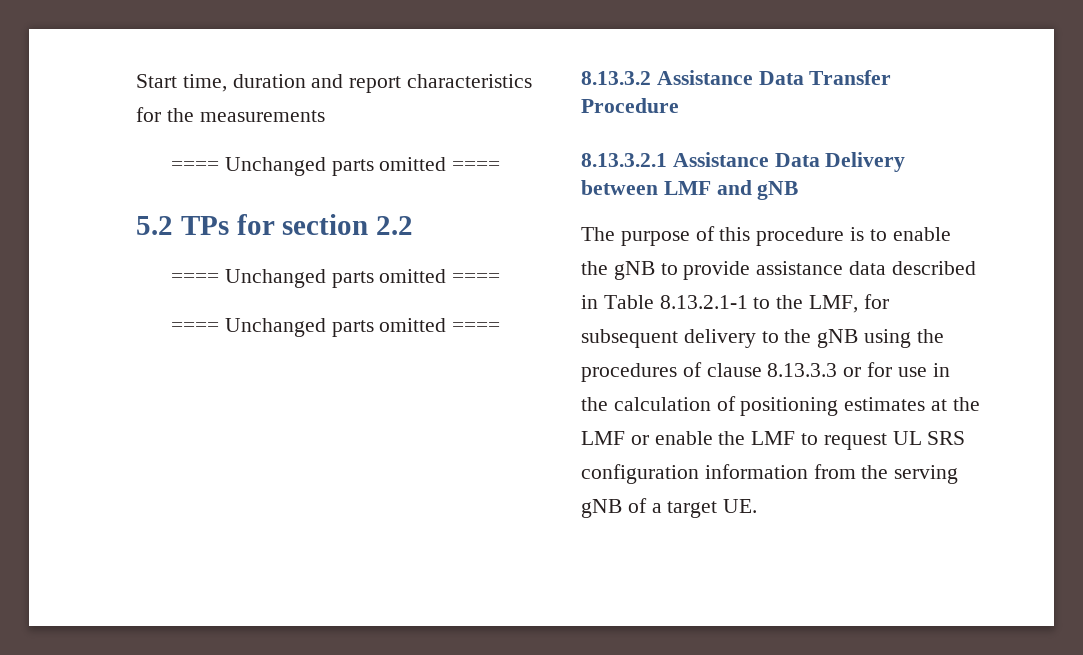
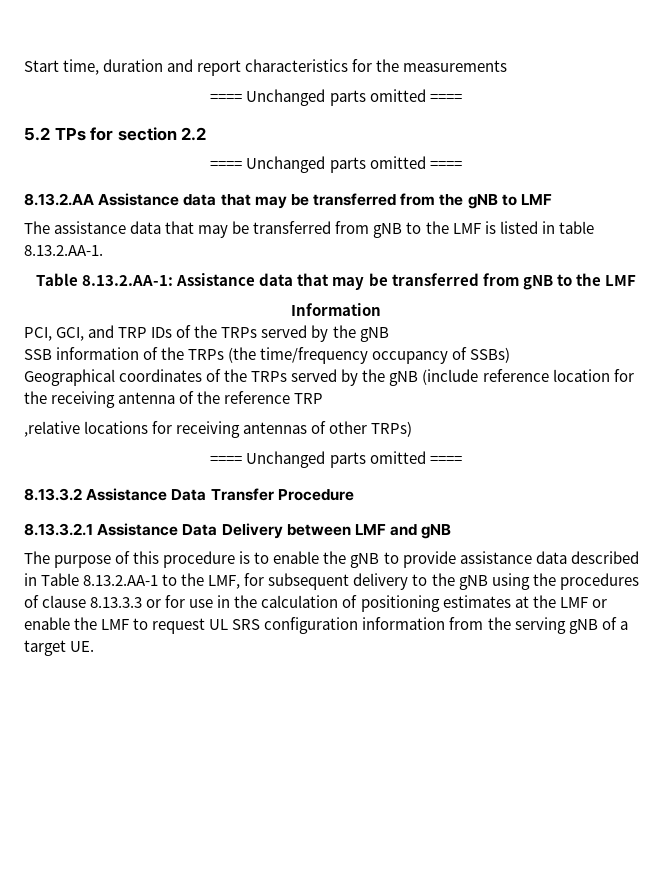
(501, 278) none -> [24,193,553,209] [24,221,594,238] [24,245,103,256] [36,273,636,290] [291,303,381,316] [24,325,389,342] [24,347,511,364] [24,369,634,386] [24,391,324,408] [24,421,413,438] // 8.13.2.AA Assistance data that may be transferred from the gNB to LMF // The assistance data that may be transferred from gNB to the LMF is listed in table 8.13.2.AA-1. // Table 8.13.2.AA-1: Assistance data that may be transferred from gNB to the LMF // Information // PCI, GCI, and TRP IDs of the TRPs served by the gNB // SSB information of the TRPs (the time/frequency occupancy of SSBs) // Geographical coordinates of the TRPs served by the gNB (include reference location for the receiving antenna of the reference TRP // ,relative locations for receiving antennas of other TRPs)
[659,295,748,309] 8.13.2.1-1 -> [83,575,159,586] 8.13.2.AA-1

